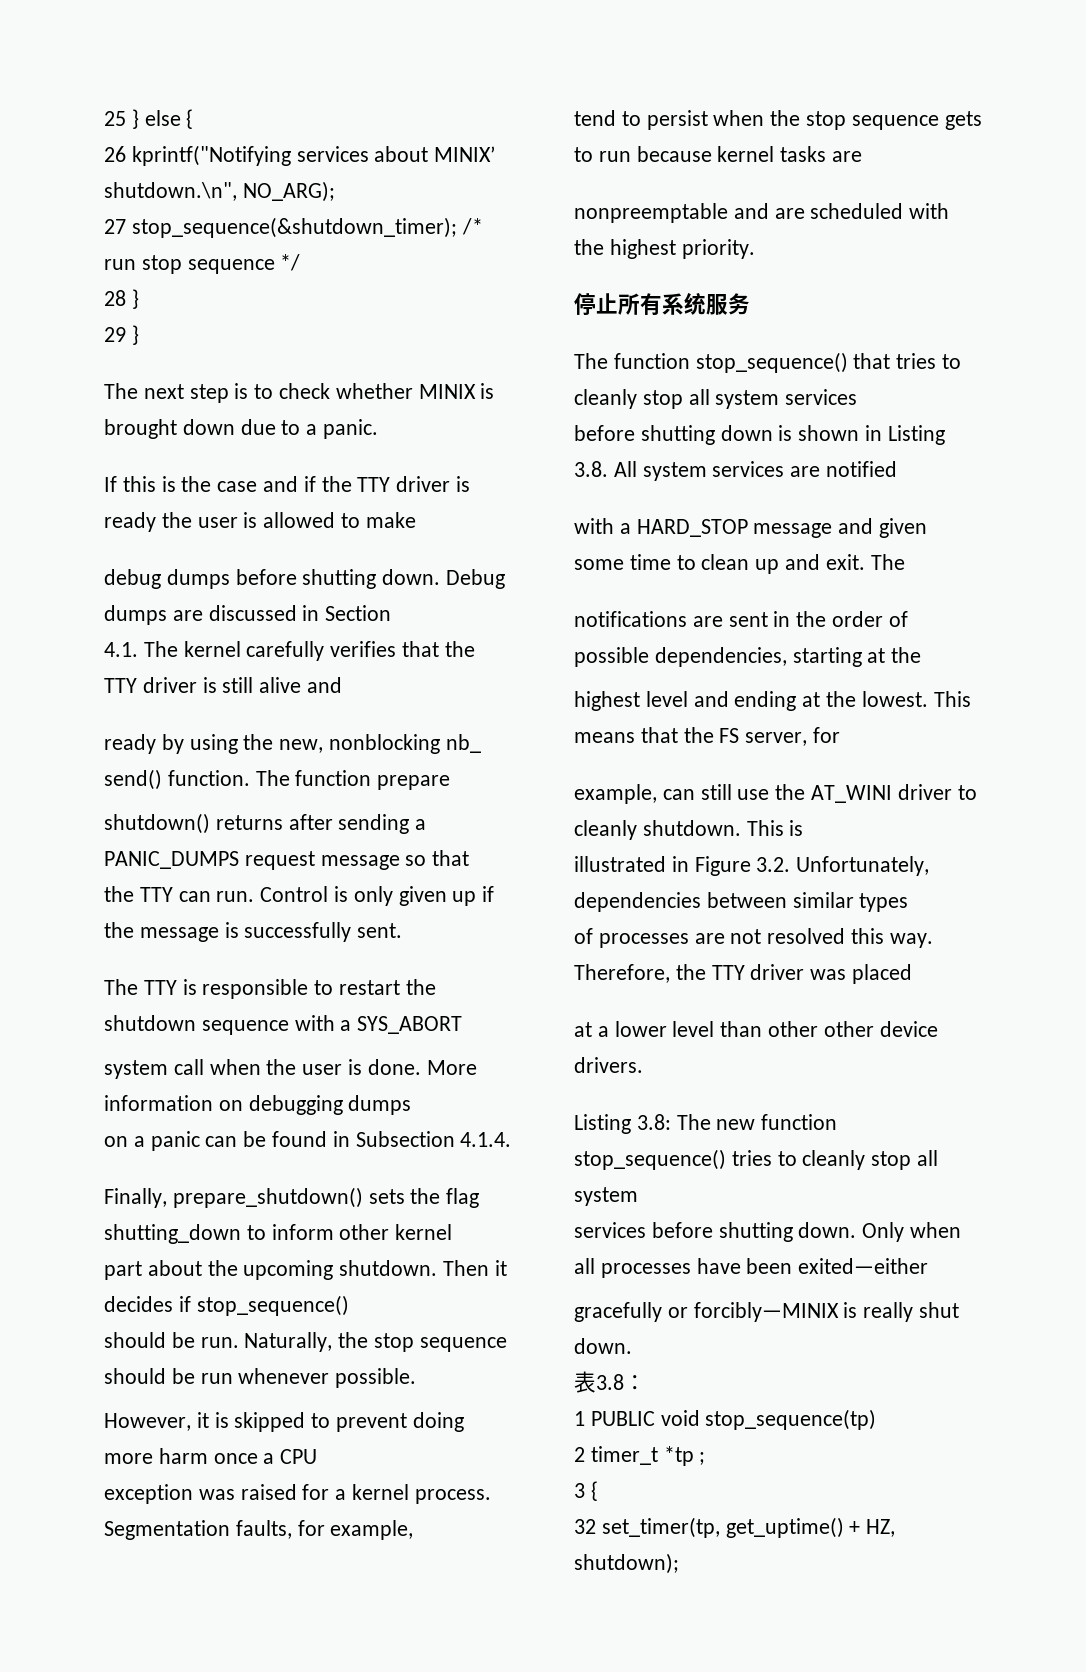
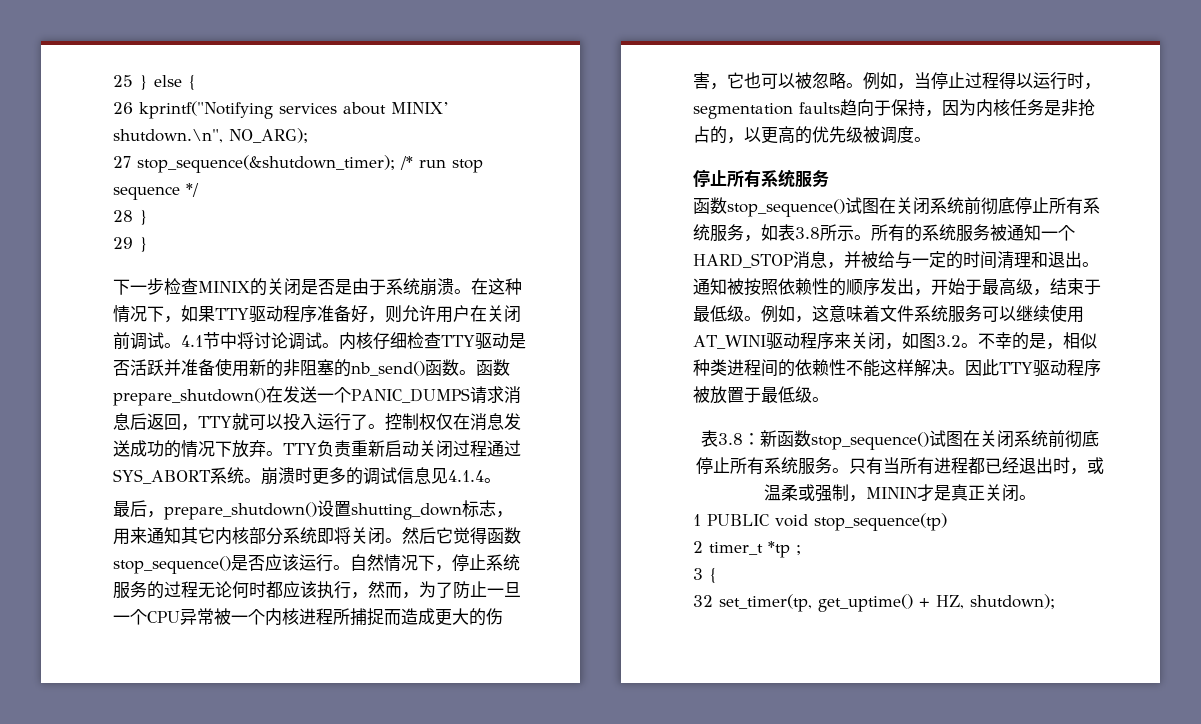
[104,383,495,403] [104,419,379,439] [104,476,471,492] [104,512,416,532] [104,569,506,589] [104,605,392,625] [104,641,475,661] [104,677,343,693] [104,734,481,754] [104,769,451,790] [104,813,427,834] [104,850,470,870] [104,886,495,906] [104,922,403,942] [104,979,436,999] [104,1015,463,1035] [104,1059,477,1079] [104,1095,412,1115] [104,1131,512,1151] [104,1187,480,1208] [104,1224,453,1244] [104,1260,507,1280] [104,1295,349,1316] [104,1332,507,1352] [104,1368,417,1388] [104,1412,464,1432] [104,1448,318,1464] [104,1484,491,1504] [104,1520,414,1540] [574,110,982,130] [574,146,863,162] [574,203,950,223] [574,239,755,259] [574,292,750,315] [574,352,962,373] [574,389,858,409] [574,425,945,445] [574,461,898,481] [574,518,928,538] [574,554,905,574] [574,611,908,627] [574,647,922,667] [574,691,971,711] [574,727,841,746] [574,784,977,804] [574,820,804,840] [574,856,930,876] [574,892,909,912] [574,928,933,948] [574,964,913,984] [574,1021,938,1037] [574,1057,643,1073] [574,1114,838,1134] [574,1149,939,1170] [574,1187,638,1206] [574,1222,962,1242] [574,1258,929,1278] [574,1302,960,1322] [574,1338,632,1354] [574,1371,646,1393] The next step is to check whether MINIX is brought down due to a panic. // If this is the case and if the TTY driver is ready the user is allowed to make // debug dumps before shutting down. Debug dumps are discussed in Section // 4.1. The kernel carefully verifies that the TTY driver is still alive and // ready by using the new, nonblocking nb_ send() function. The function prepare // shutdown() returns after sending a PANIC_DUMPS request message so that // the TTY can run. Control is only given up if the message is successfully sent. // The TTY is responsible to restart the shutdown sequence with a SYS_ABORT // system call when the user is done. More information on debugging dumps // on a panic can be found in Subsection 4.1.4. // Finally, prepare_shutdown() sets the flag shutting_down to inform other kernel // part about the upcoming shutdown. Then it decides if stop_sequence() // should be run. Naturally, the stop sequence should be run whenever possible. // However, it is skipped to prevent doing more harm once a CPU // exception was raised for a kernel process. Segmentation faults, for example, // tend to persist when the stop sequence gets to run because kernel tasks are // nonpreemptable and are scheduled with the highest priority. // 停止所有系统服务 // The function stop_sequence() that tries to cleanly stop all system services // before shutting down is shown in Listing 3.8. All system services are notified // with a HARD_STOP message and given some time to clean up and exit. The // notifications are sent in the order of possible dependencies, starting at the // highest level and ending at the lowest. This means that the FS server, for // example, can still use the AT_WINI driver to cleanly shutdown. This is // illustrated in Figure 3.2. Unfortunately, dependencies between similar types // of processes are not resolved this way. Therefore, the TTY driver was placed // at a lower level than other other device drivers. // Listing 3.8: The new function stop_sequence() tries to cleanly stop all system // services before shutting down. Only when all processes have been exited—either // gracefully or forcibly—MINIX is really shut down. // 表3.8： -> [113,278,522,296] [113,305,521,323] [113,332,526,350] [113,358,510,377] [113,386,521,406] [113,413,521,431] [113,440,521,458] [113,467,501,485] [113,500,513,520] [113,527,521,545] [113,554,520,574] [113,581,521,599] [113,608,503,626] [693,72,1101,90] [693,99,1095,119] [693,126,931,144] [693,169,829,188] [693,197,1100,217] [693,224,1075,242] [693,251,1099,269] [693,278,1101,296] [693,304,1084,323] [693,332,1097,350] [693,359,1101,377] [693,386,829,404] [700,430,1099,450] [695,457,1104,475] [763,484,1036,502] 下一步检查MINIX的关闭是否是由于系统崩溃。在这种情况下，如果TTY驱动程序准备好，则允许用户在关闭前调试。4.1节中将讨论调试。内核仔细检查TTY驱动是否活跃并准备使用新的非阻塞的nb_send()函数。函数prepare_shutdown()在发送一个PANIC_DUMPS请求消息后返回，TTY就可以投入运行了。控制权仅在消息发送成功的情况下放弃。TTY负责重新启动关闭过程通过SYS_ABORT系统。崩溃时更多的调试信息见4.1.4。 // 最后，prepare_shutdown()设置shutting_down标志，用来通知其它内核部分系统即将关闭。然后它觉得函数stop_sequence()是否应该运行。自然情况下，停止系统服务的过程无论何时都应该执行，然而，为了防止一旦一个CPU异常被一个内核进程所捕捉而造成更大的伤害，它也可以被忽略。例如，当停止过程得以运行时，segmentation faults趋向于保持，因为内核任务是非抢占的，以更高的优先级被调度。 // 停止所有系统服务 // 函数stop_sequence()试图在关闭系统前彻底停止所有系统服务，如表3.8所示。所有的系统服务被通知一个HARD_STOP消息，并被给与一定的时间清理和退出。通知被按照依赖性的顺序发出，开始于最高级，结束于最低级。例如，这意味着文件系统服务可以继续使用AT_WINI驱动程序来关闭，如图3.2。不幸的是，相似种类进程间的依赖性不能这样解决。因此TTY驱动程序被放置于最低级。 // 表3.8：新函数stop_sequence()试图在关闭系统前彻底停止所有系统服务。只有当所有进程都已经退出时，或温柔或强制，MININ才是真正关闭。

